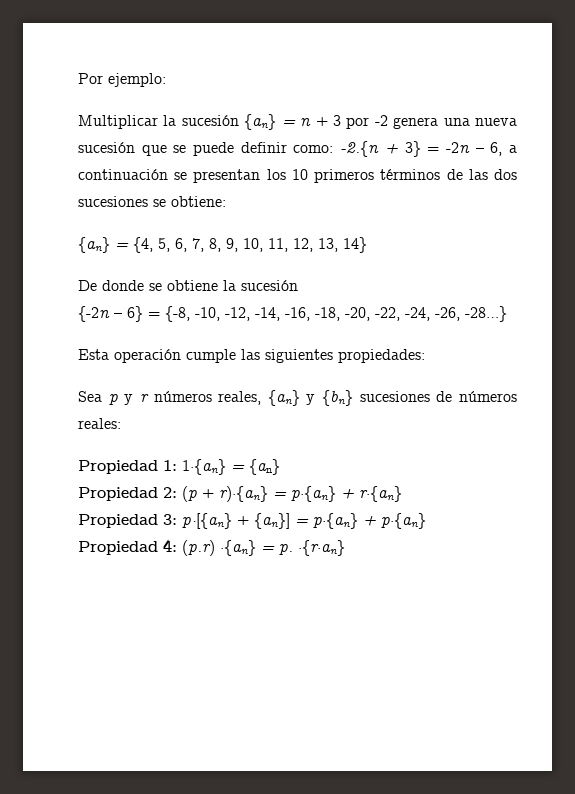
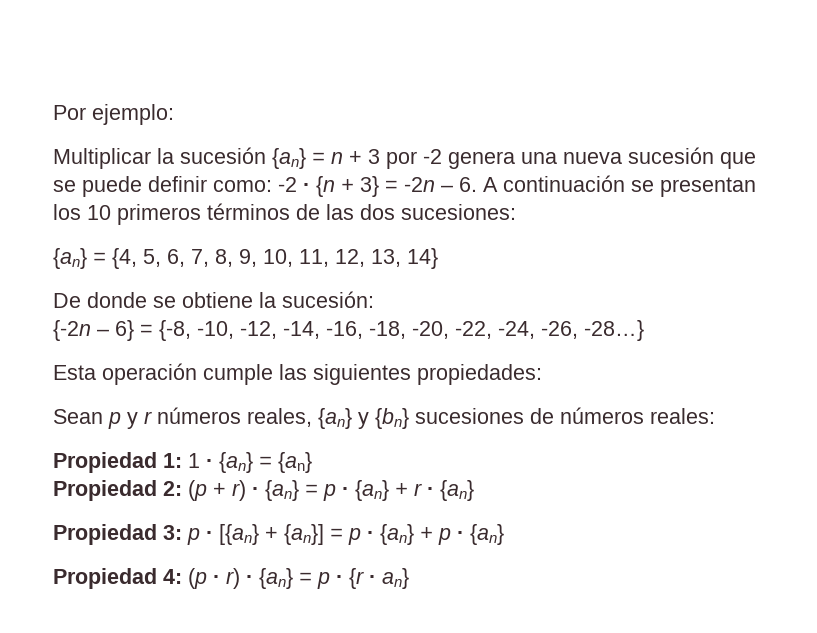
[340,141,380,157] -2.{n -> [278,176,335,197] -2 · {n
[490,142,517,156] 6, a -> [459,177,498,192] 6. A
[78,196,226,207] sucesiones se obtiene: -> [401,204,516,220] sucesiones:
[241,280,298,291] sucesión -> [282,291,374,308] sucesión:
[78,391,102,402] Sea -> [53,409,103,424] Sean
[182,459,226,475] 1·{an} -> [188,452,253,473] 1 · {an}
[219,486,402,502] [78,513,426,529] [78,539,345,556] r)·{an} = p·{an} + r·{an} // Propiedad 3: p·[{an} + {an}] = p·{an} + p·{an} // Propiedad 4: (p.r) ·{an} = p. ·{r·an} -> [232,480,474,501] [53,524,504,545] [53,568,409,589] r) · {an} = p · {an} + r · {an} // Propiedad 3: p · [{an} + {an}] = p · {an} + p · {an} // Propiedad 4: (p · r) · {an} = p · {r · an}

